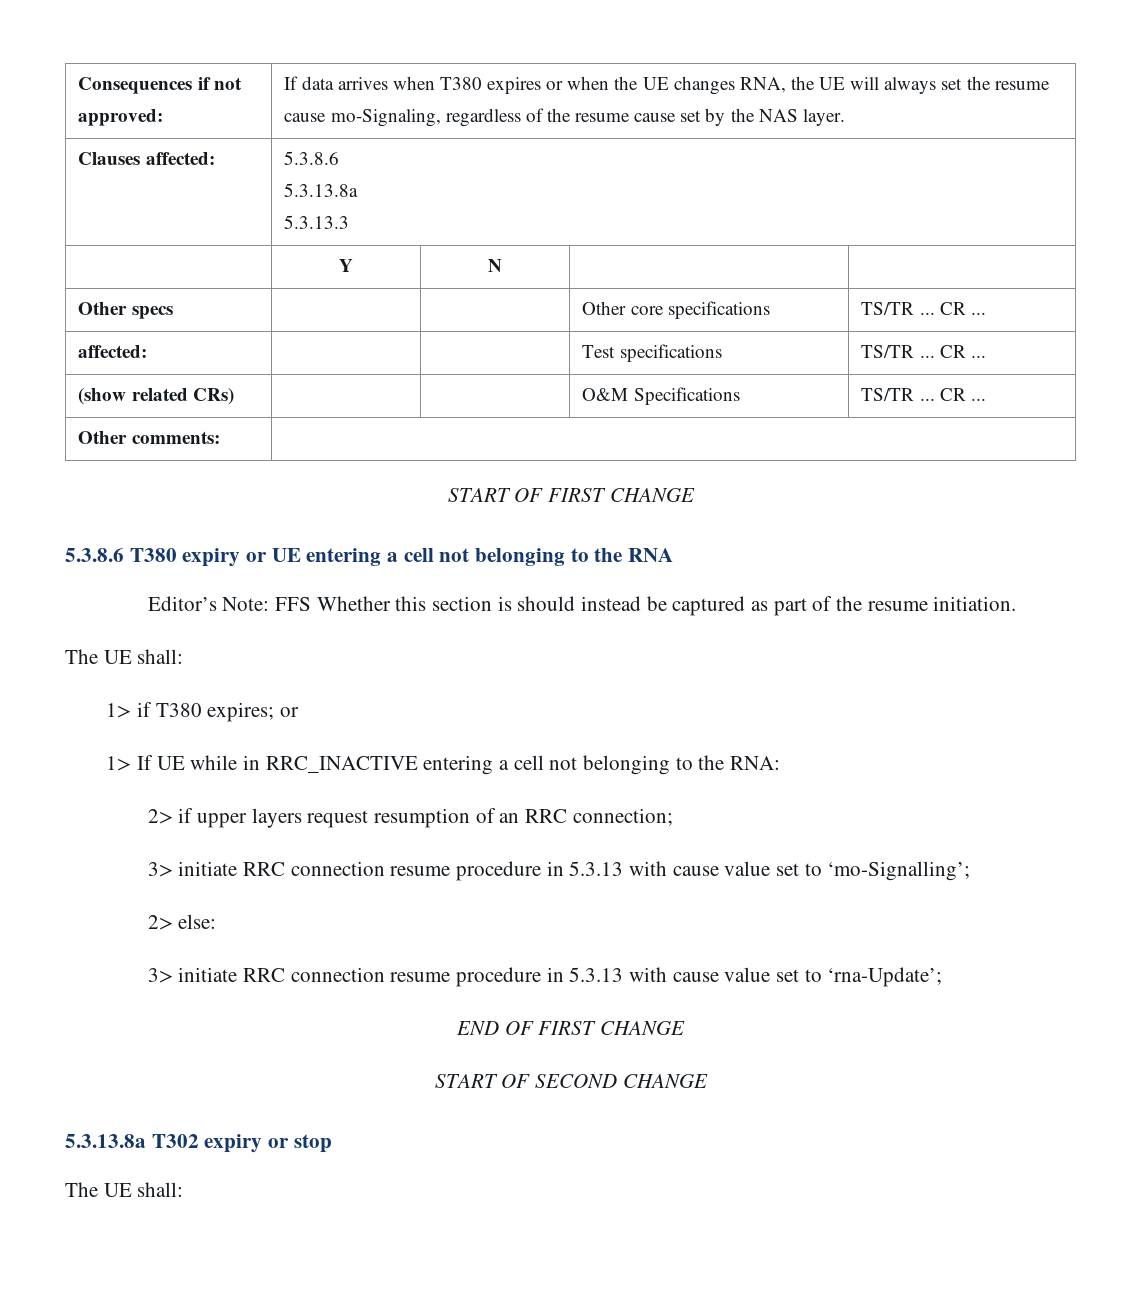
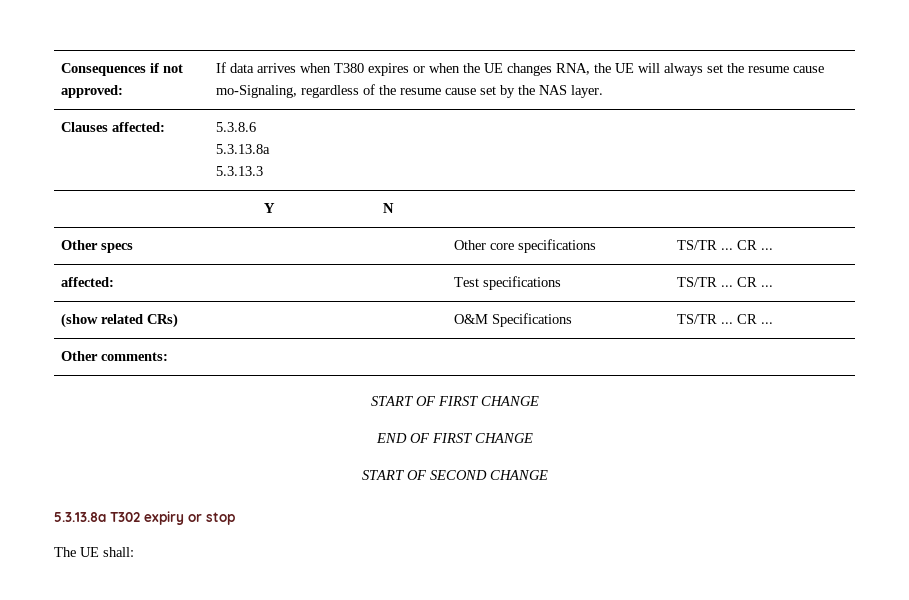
[65,548,674,567] [147,596,1017,616] [65,649,184,664] [106,702,299,722] [106,755,780,775] [147,808,673,828] [147,861,971,881] [147,914,217,930] [147,967,943,987] // 5.3.8.6 T380 expiry or UE entering a cell not belonging to the RNA // Editor’s Note: FFS Whether this section is should instead be captured as part of the resume initiation. // The UE shall: // 1> if T380 expires; or // 1> If UE while in RRC_INACTIVE entering a cell not belonging to the RNA: // 2> if upper layers request resumption of an RRC connection; // 3> initiate RRC connection resume procedure in 5.3.13 with cause value set to ‘mo-Signalling’; // 2> else: // 3> initiate RRC connection resume procedure in 5.3.13 with cause value set to ‘rna-Update’; -> (539, 401) none

